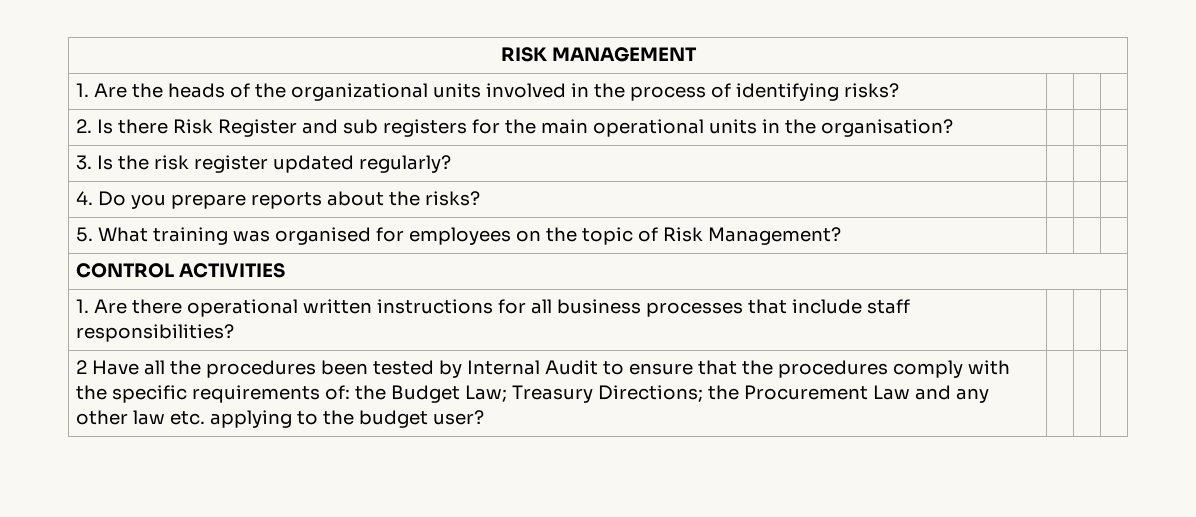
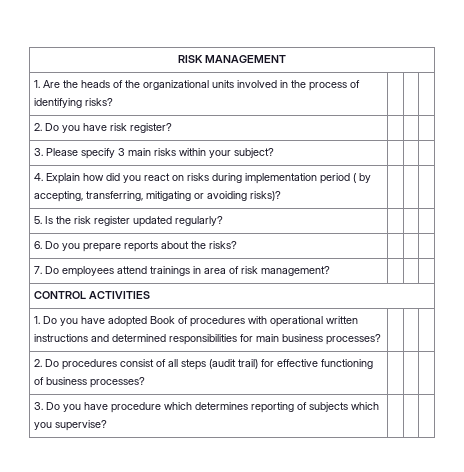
[97,119,954,137] [76,155,93,170] Is there Risk Register and sub registers for the main operational units in the organisation? | | | // 3. -> [44,123,172,133] [33,148,274,159] [33,173,371,184] [33,191,281,202] [33,216,42,224] Do you have risk register? | | | // 3. Please specify 3 main risks within your subject? | | | // 4. Explain how did you react on risks during implementation period ( by accepting, transferring, mitigating or avoiding risks)? | | | // 5.
[76,191,94,205] 4. -> [33,241,42,249] 6.
[76,227,842,245] [76,263,286,278] [76,299,911,317] [76,324,235,342] [76,360,1011,378] [76,385,990,403] [76,410,485,428] 5. What training was organised for employees on the topic of Risk Management? | | | // CONTROL ACTIVITIES // 1. Are there operational written instructions for all business processes that include staff responsibilities? | | | // 2 Have all the procedures been tested by Internal Audit to ensure that the procedures comply with the specific requirements of: the Budget Law; Treasury Directions; the Procurement Law and any other law etc. applying to the budget user? -> [33,266,330,277] [33,291,150,299] [33,316,358,327] [33,334,381,345] [33,359,373,370] [33,377,145,388] [33,402,379,413] [33,420,107,431] 7. Do employees attend trainings in area of risk management? | | | // CONTROL ACTIVITIES // 1. Do you have adopted Book of procedures with operational written instructions and determined responsibilities for main business processes? | | | // 2. Do procedures consist of all steps (audit trail) for effective functioning of business processes? | | | // 3. Do you have procedure which determines reporting of subjects which you supervise?

